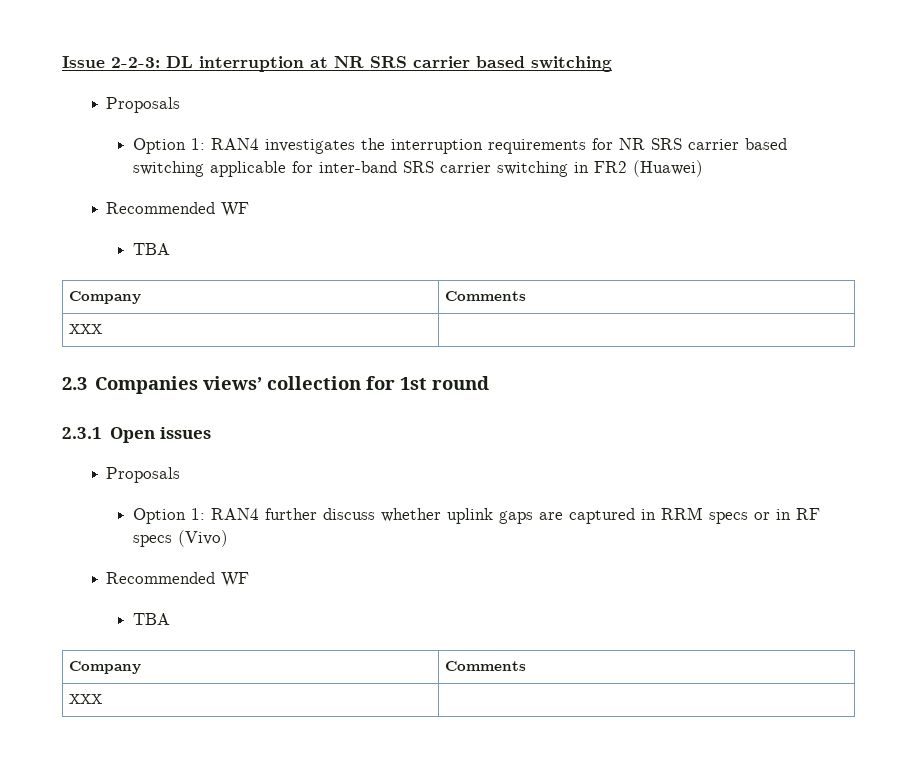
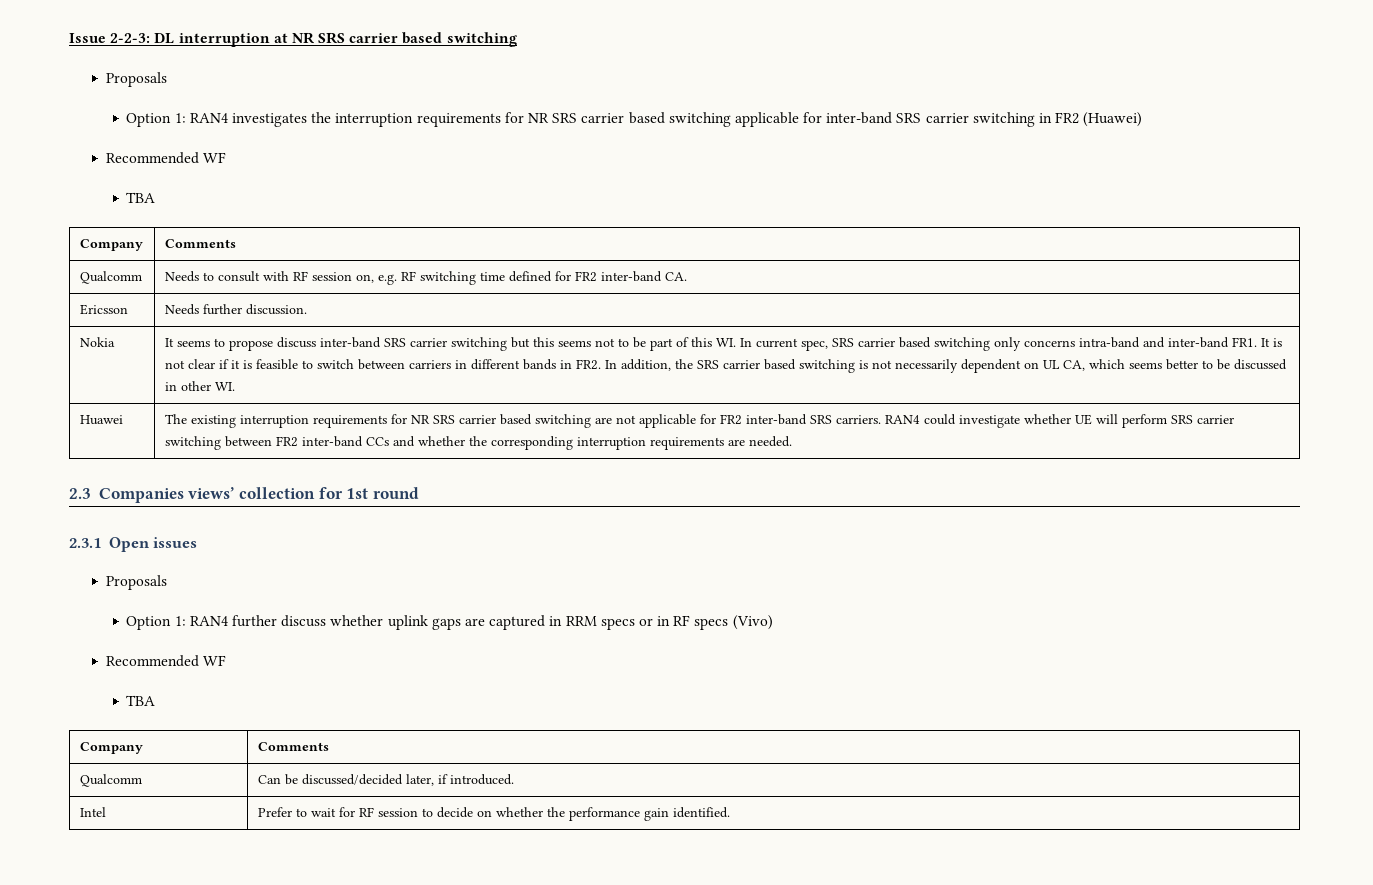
[68,324,102,334] XXX | -> [79,271,142,284] [164,271,687,285] [79,304,128,315] [164,304,307,315] [79,337,115,347] [164,337,1282,351] [164,359,1287,373] [164,381,235,391] [79,415,123,425] [164,414,1234,428] [164,436,792,450] Qualcomm | Needs to consult with RF session on, e.g. RF switching time defined for FR2 inter-band CA. // Ericsson | Needs further discussion. // Nokia | It seems to propose discuss inter-band SRS carrier switching but this seems not to be part of this WI. In current spec, SRS carrier based switching only concerns intra-band and inter-band FR1. It is not clear if it is feasible to switch between carriers in different bands in FR2. In addition, the SRS carrier based switching is not necessarily dependent on UL CA, which seems better to be discussed in other WI. // Huawei | The existing interruption requirements for NR SRS carrier based switching are not applicable for FR2 inter-band SRS carriers. RAN4 could investigate whether UE will perform SRS carrier switching between FR2 inter-band CCs and whether the corresponding interruption requirements are needed.
[68,694,102,704] XXX | -> [79,774,142,787] [257,774,514,786] [79,807,106,817] [257,807,730,821] Qualcomm | Can be discussed/decided later, if introduced. // Intel | Prefer to wait for RF session to decide on whether the performance gain identified.

